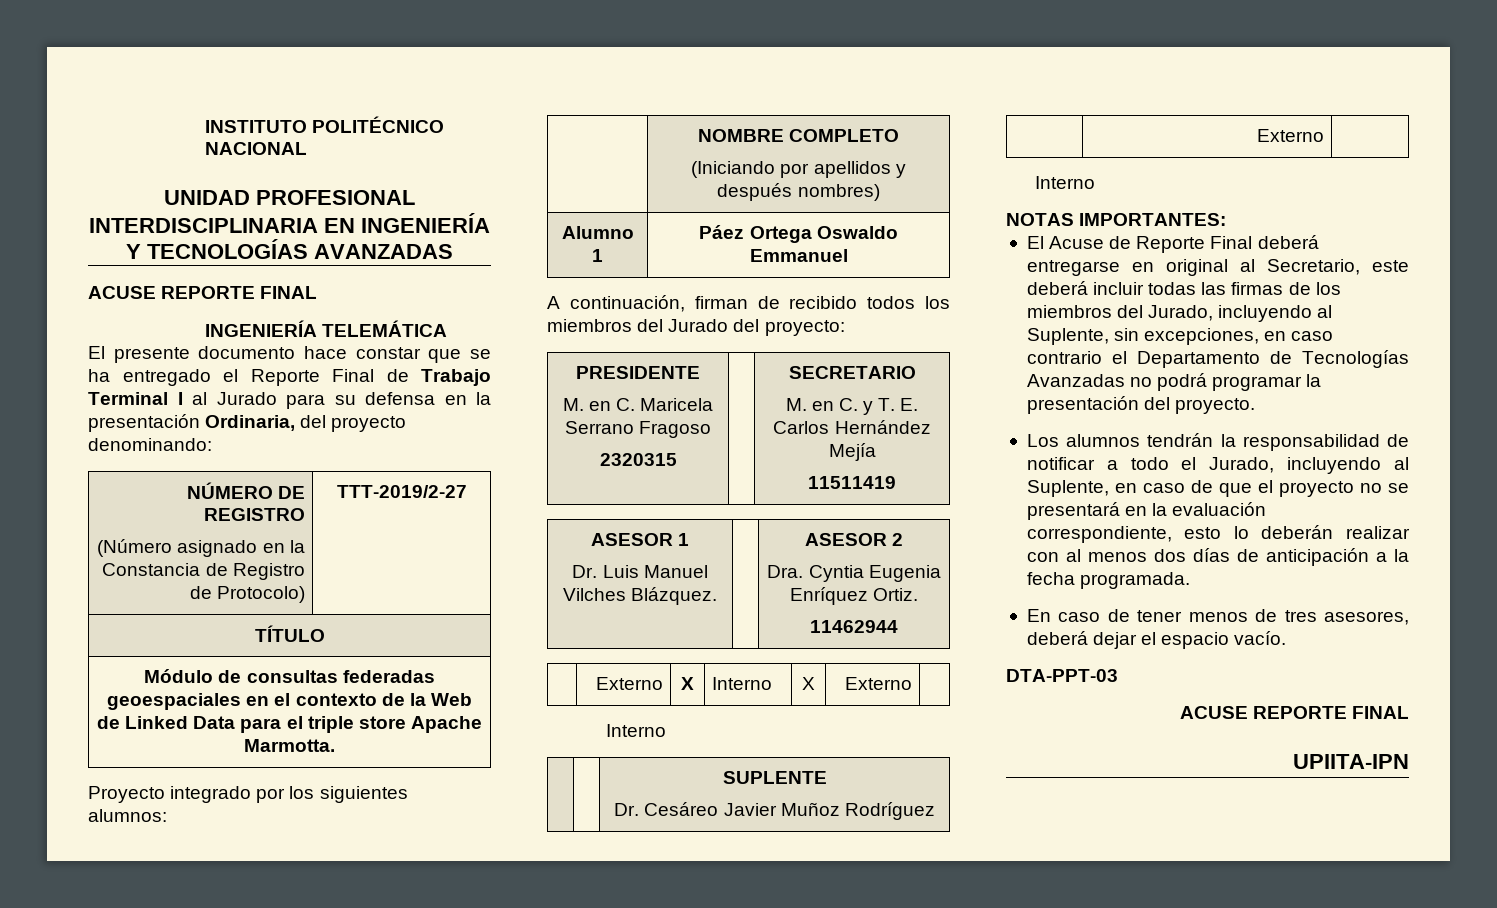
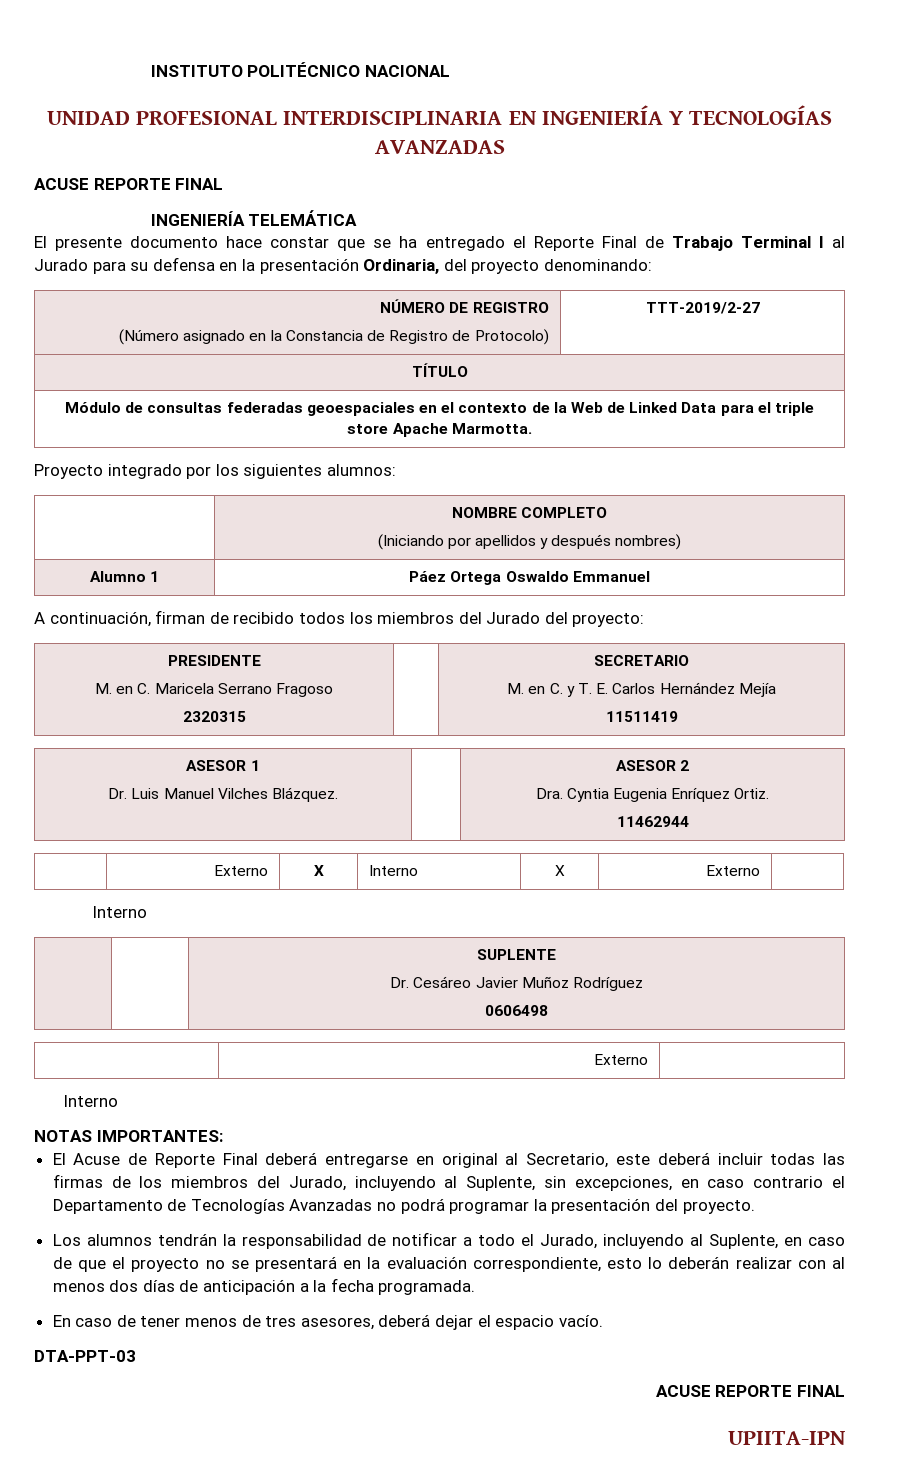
(935, 811) none -> [485,1005,548,1016] // 0606498

